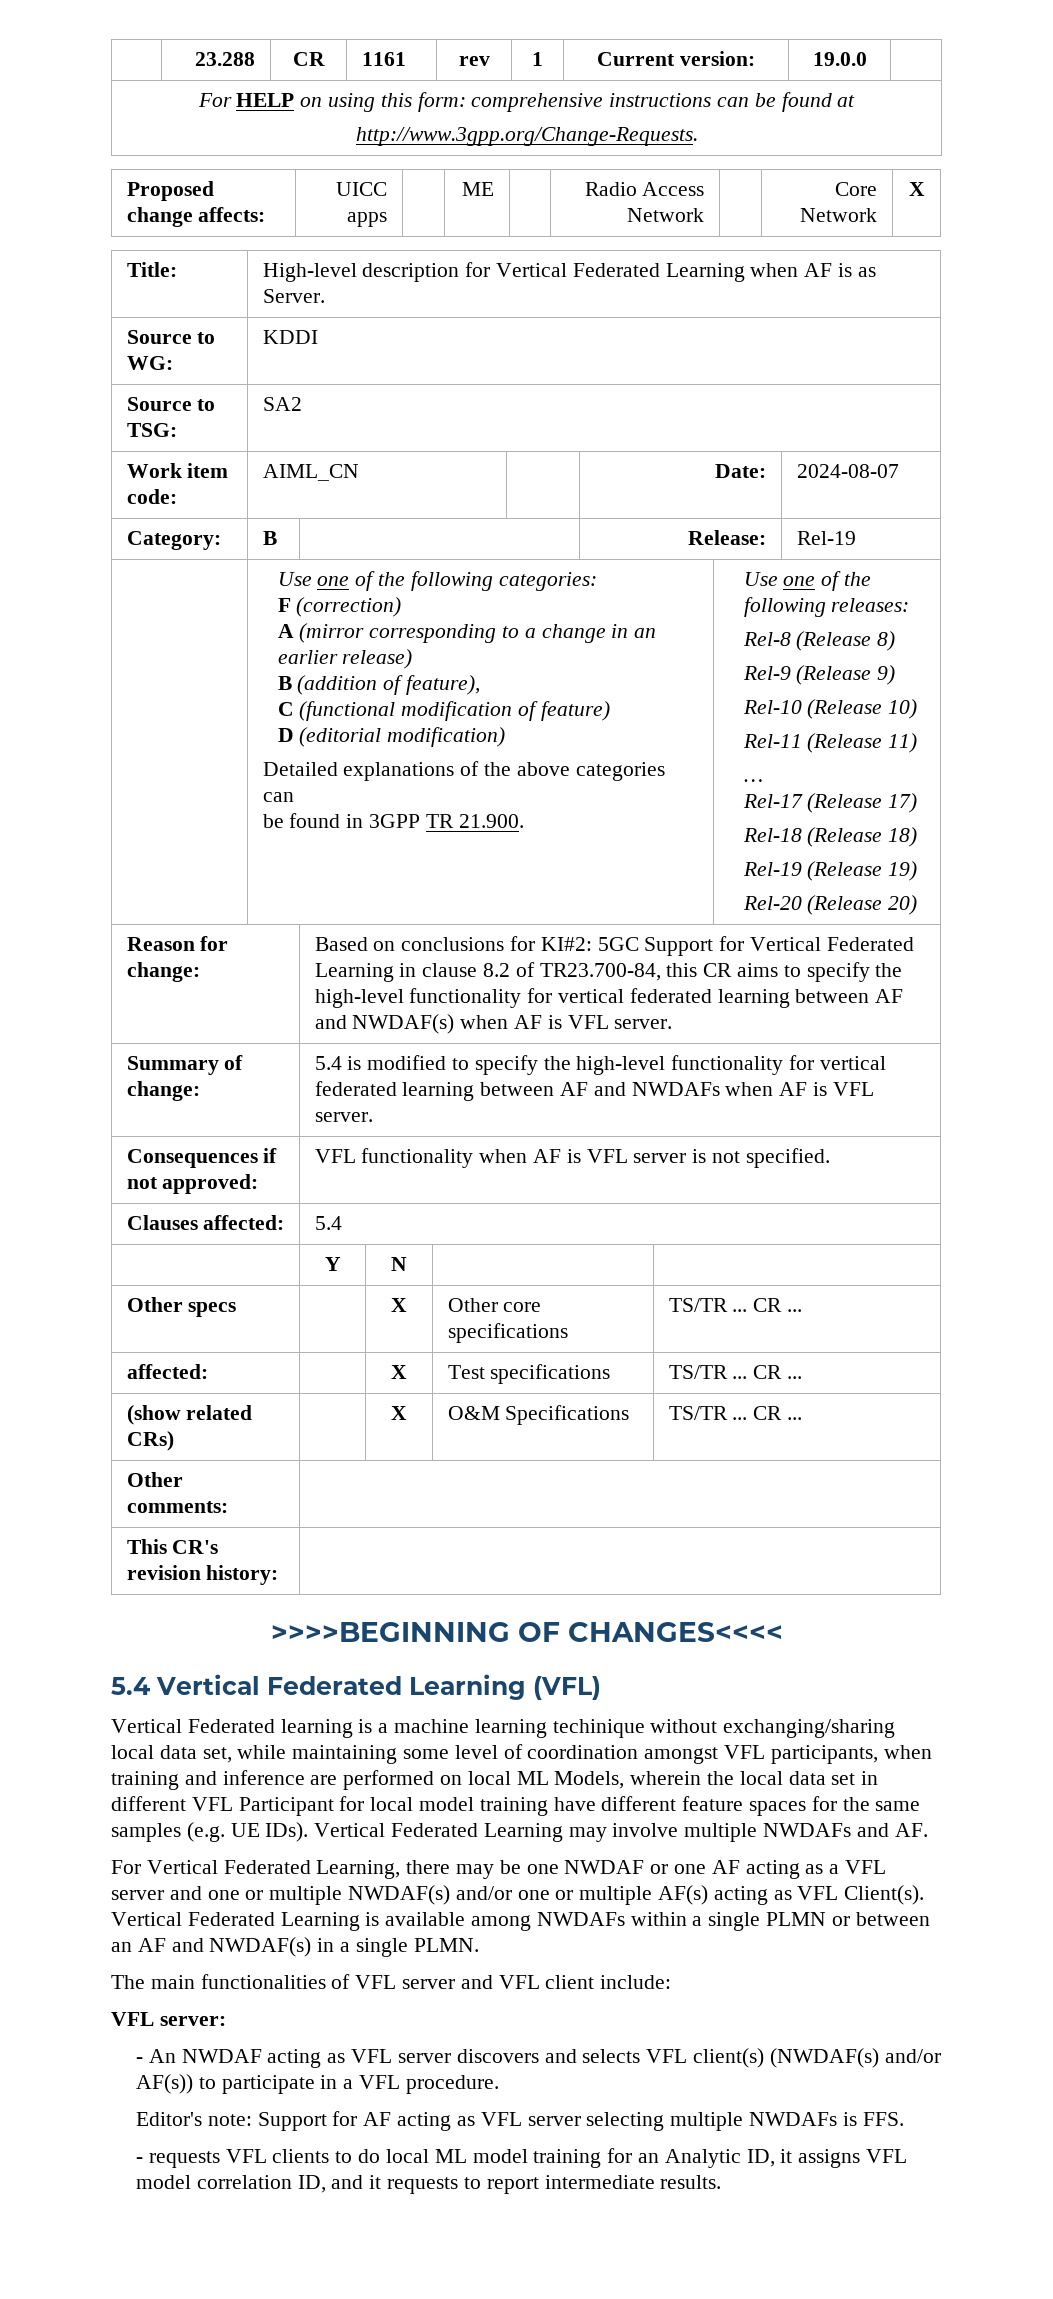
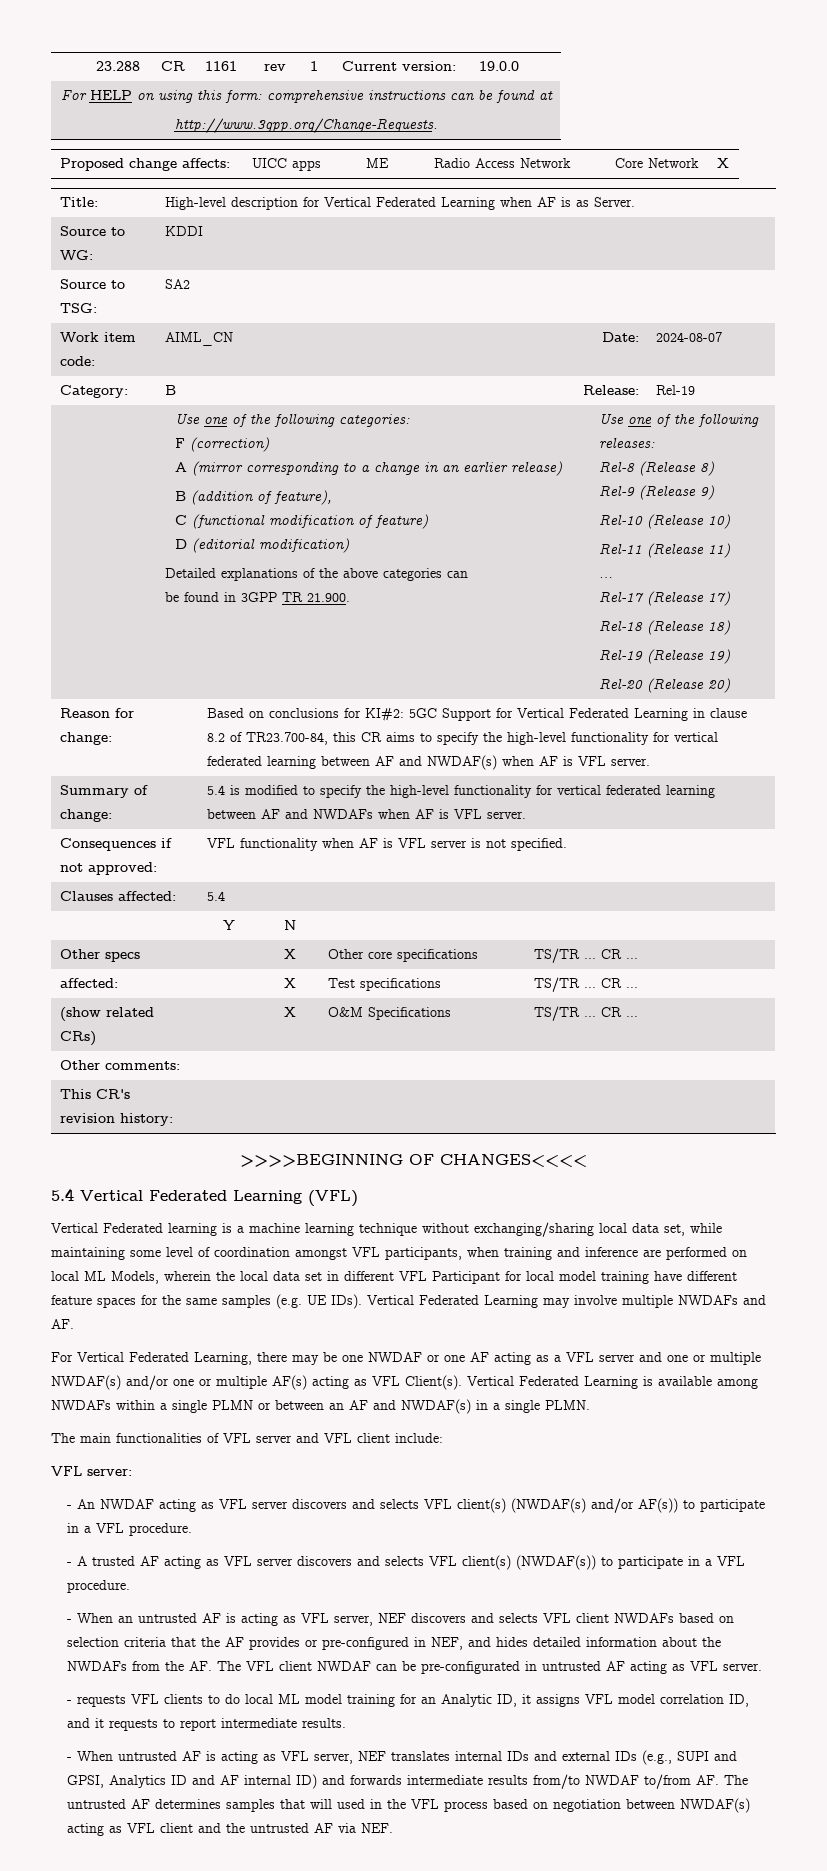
[552,1719,645,1738] techinique -> [359,1223,417,1236] technique
[136,2111,358,2131] Editor's note: Support for -> [66,1556,135,1566] - A trusted
[586,2112,904,2131] selecting multiple NWDAFs is FFS. -> [296,1555,745,1570] [66,1580,130,1593] [66,1613,734,1626] [66,1637,721,1650] [66,1661,762,1674] discovers and selects VFL client(s) (NWDAF(s)) to participate in a VFL procedure. // - When an untrusted AF is acting as VFL server, NEF discovers and selects VFL client NWDAFs based on selection criteria that the AF provides or pre-configured in NEF, and hides detailed information about the NWDAFs from the AF. The VFL client NWDAF can be pre-configurated in untrusted AF acting as VFL server.
(722, 2182) none -> [66,1750,737,1765] [66,1774,748,1789] [66,1798,750,1813] [66,1823,393,1836] // - When untrusted AF is acting as VFL server, NEF translates internal IDs and external IDs (e.g., SUPI and GPSI, Analytics ID and AF internal ID) and forwards intermediate results from/to NWDAF to/from AF. The untrusted AF determines samples that will used in the VFL process based on negotiation between NWDAF(s) acting as VFL client and the untrusted AF via NEF.

